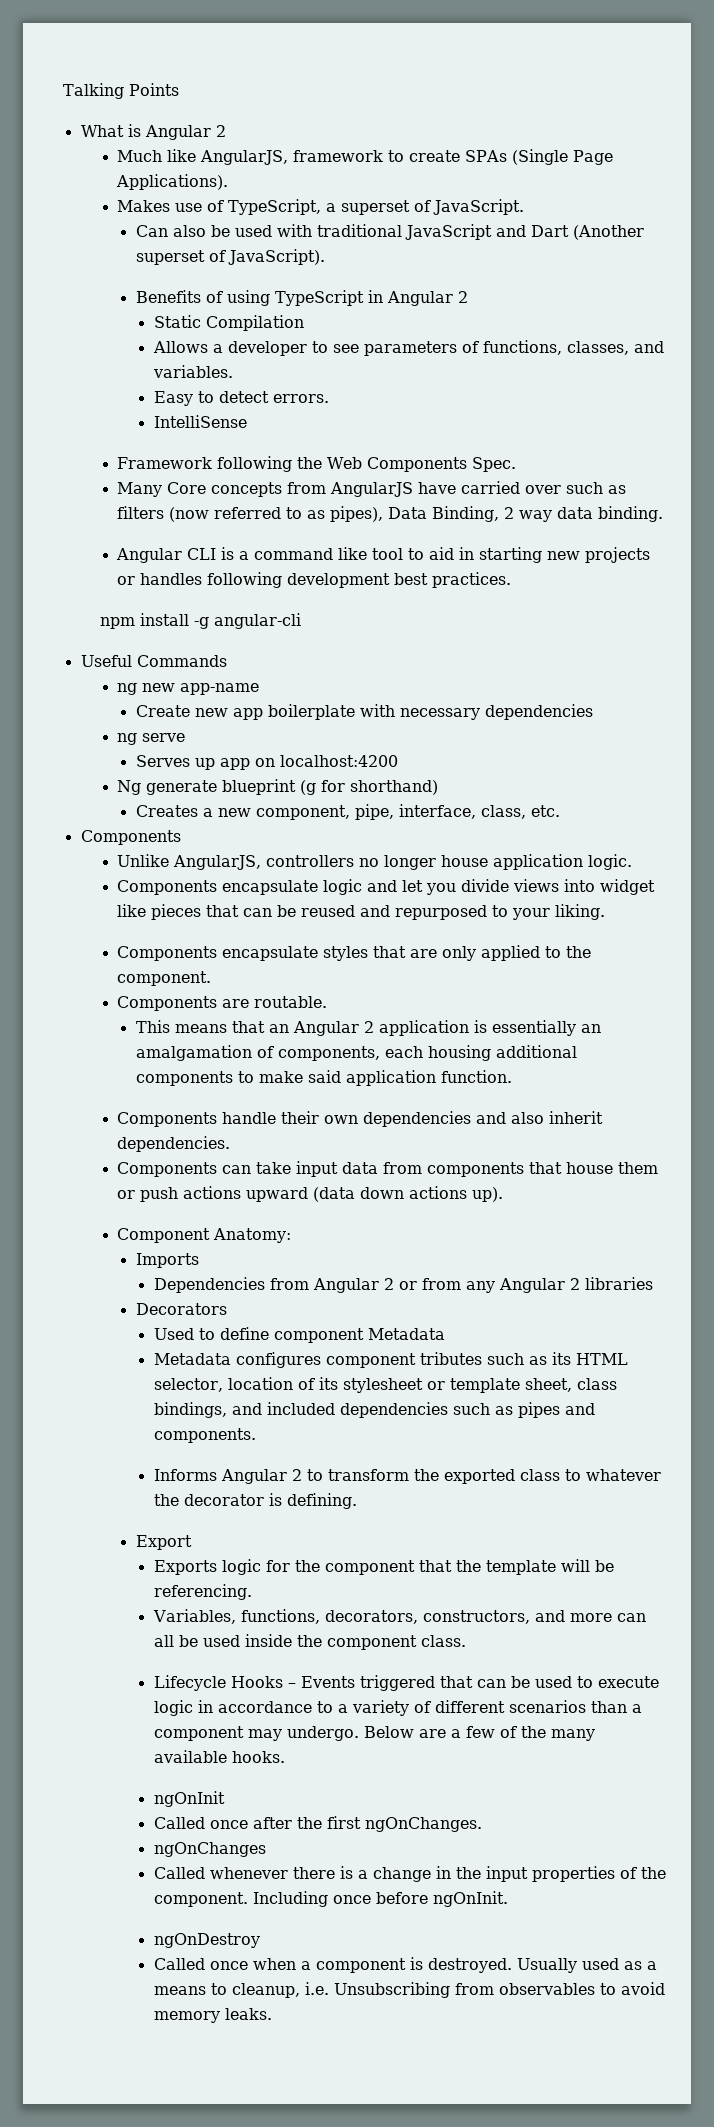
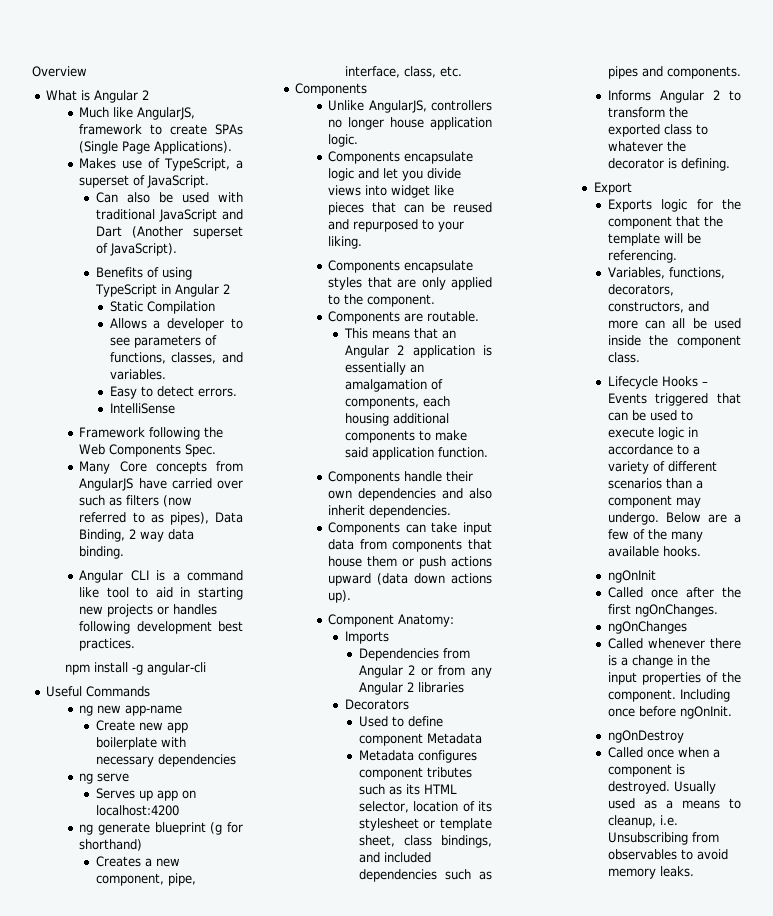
[63,83,179,99] Talking Points -> [32,66,87,77] Overview
[117,780,142,795] Ng -> [79,824,94,835] ng

